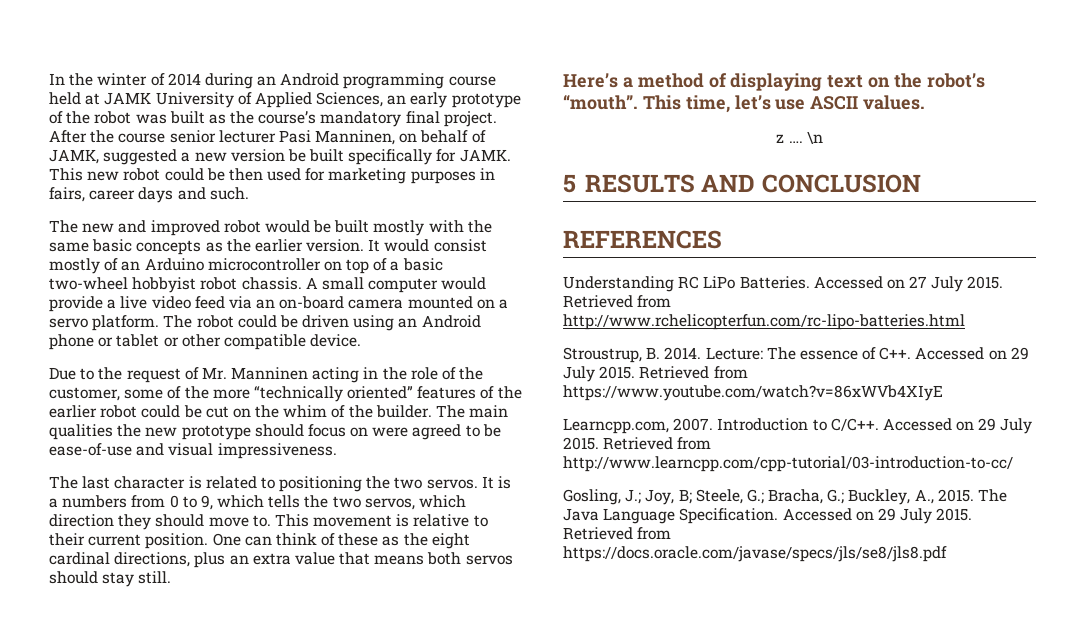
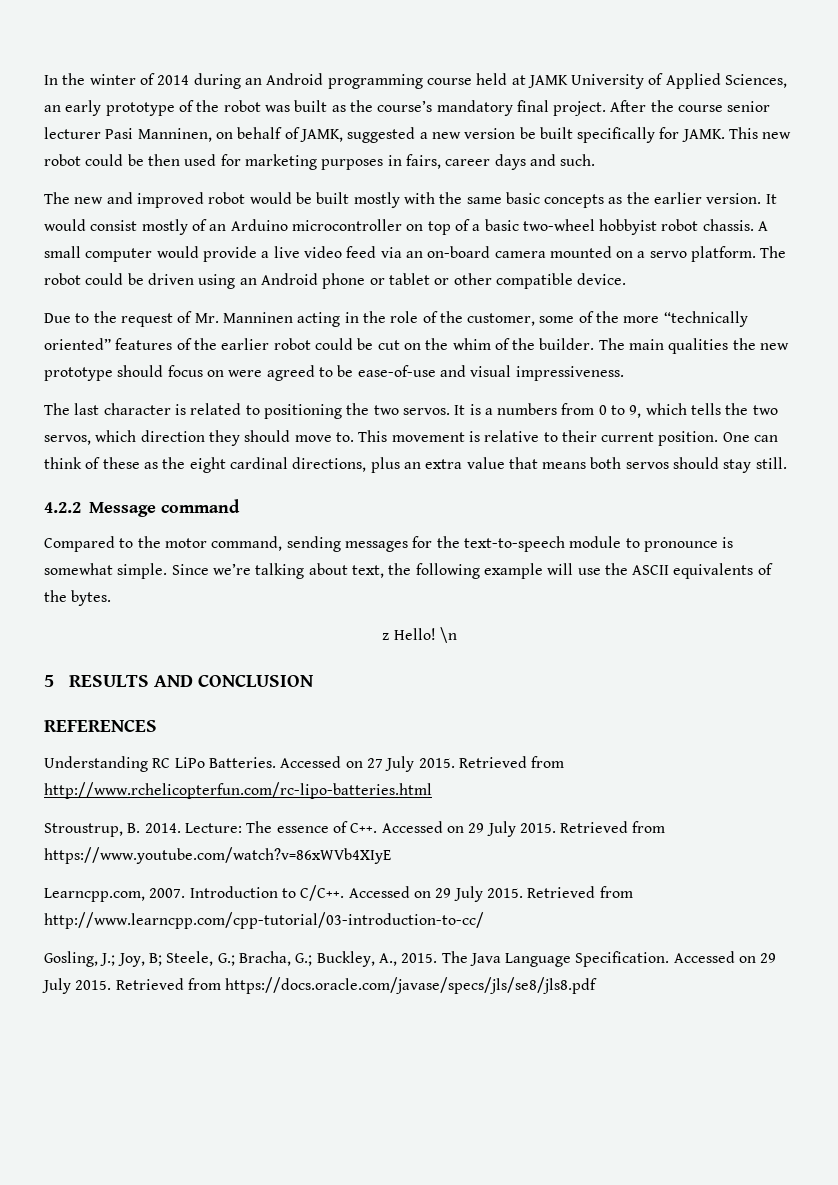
[563,73,985,91] [563,95,926,113] Here’s a method of displaying text on the robot’s “mouth”. This time, let’s use ASCII values. -> [44,499,240,517] [44,536,734,552] [44,563,773,579] [44,590,112,606] 4.2.2 Message command // Compared to the motor command, sending messages for the text-to-speech module to pronounce is somewhat simple. Since we’re talking about text, the following example will use the ASCII equivalents of the bytes.
[788,141,803,143] …. -> [393,628,436,640] Hello!

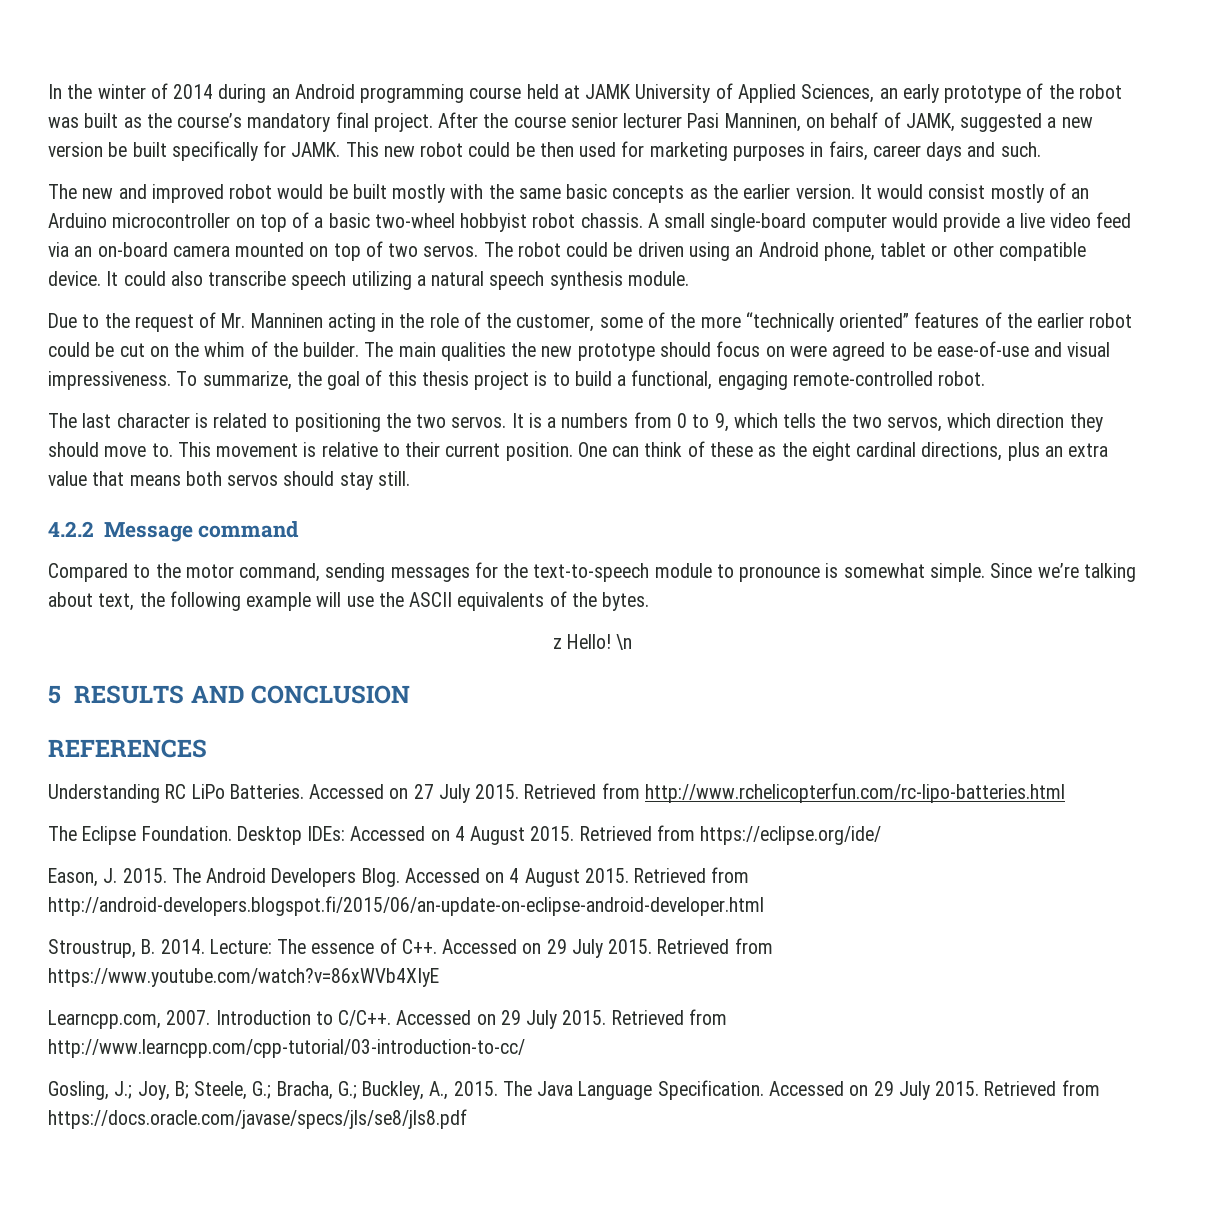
(81, 252) none -> [710,213,807,232] single-board
[637,246,757,262] a servo platform. -> [333,241,479,261] top of two servos.
[322,273,385,289] phone or -> [823,242,875,261] phone,
(627, 279) none -> [106,271,689,290] It could also transcribe speech utilizing a natural speech synthesis module.
(624, 373) none -> [176,370,986,390] To summarize, the goal of this thesis project is to build a functional, engaging remote-controlled robot.
(432, 790) none -> [48,825,882,845] [48,867,750,887] [48,896,764,916] // The Eclipse Foundation. Desktop IDEs: Accessed on 4 August 2015. Retrieved from https://eclipse.org/ide/ // Eason, J. 2015. The Android Developers Blog. Accessed on 4 August 2015. Retrieved from http://android-developers.blogspot.fi/2015/06/an-update-on-eclipse-android-developer.html

